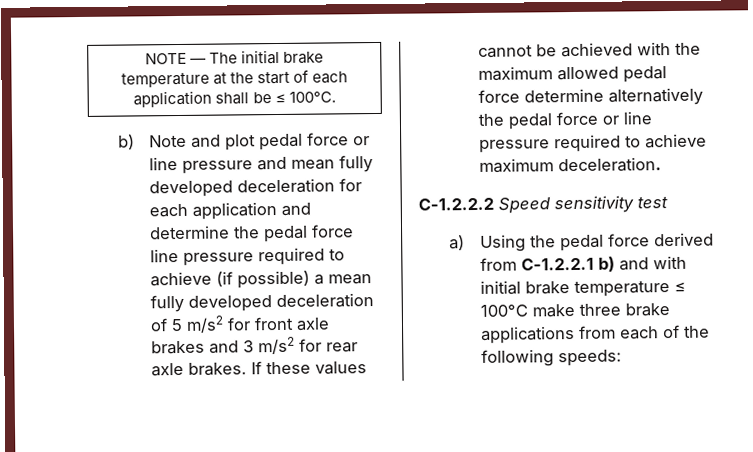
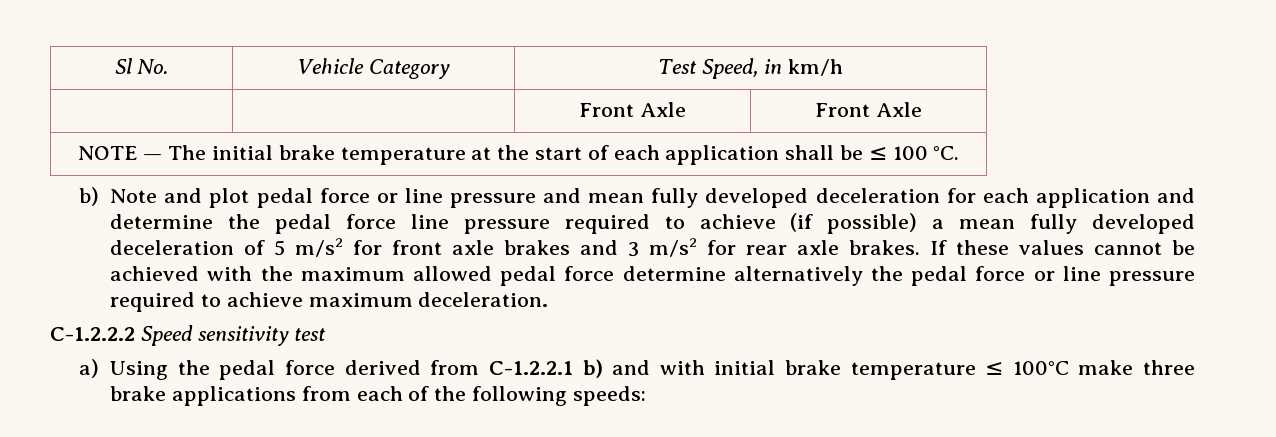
(144, 58) none -> [114,58,169,74] [297,58,450,79] [658,58,843,79] [579,102,686,117] [815,102,922,117] Sl No. | Vehicle Category | Test Speed, in km/h // | | Front Axle | Front Axle //
[288,91,336,103] 100°C. -> [892,146,960,160] 100 °C.

